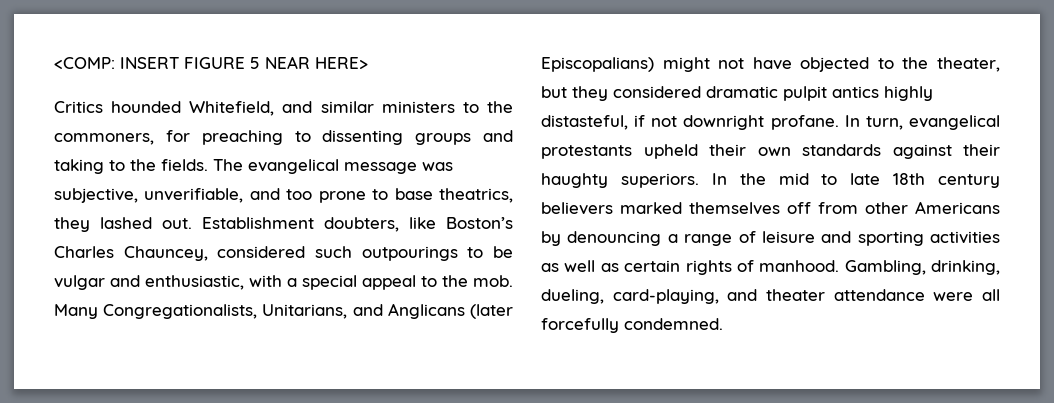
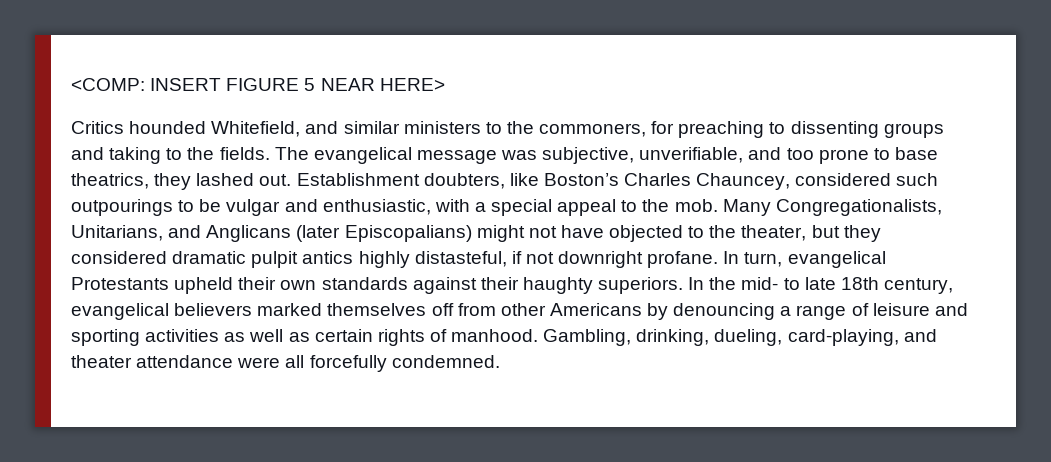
[541,145,632,159] protestants -> [71,277,169,290] Protestants
[778,173,809,185] mid -> [741,277,779,290] mid-
[938,174,1000,188] century -> [883,278,953,294] [71,303,169,320] century, evangelical

